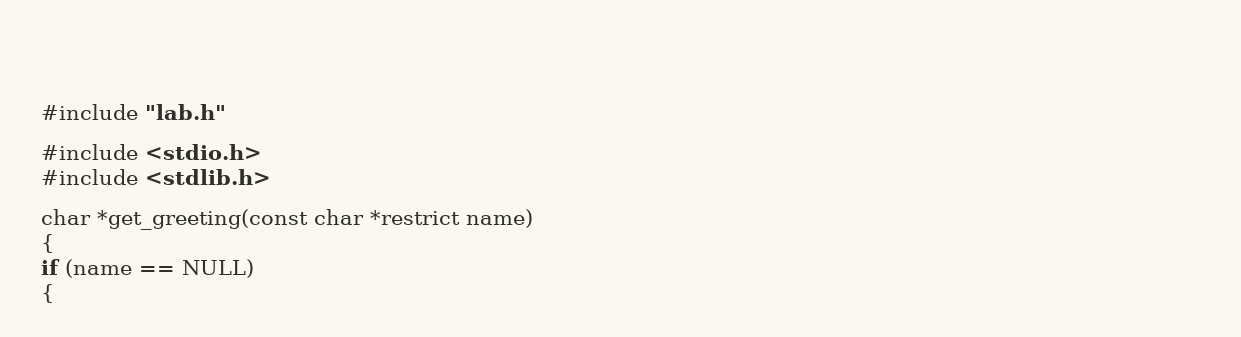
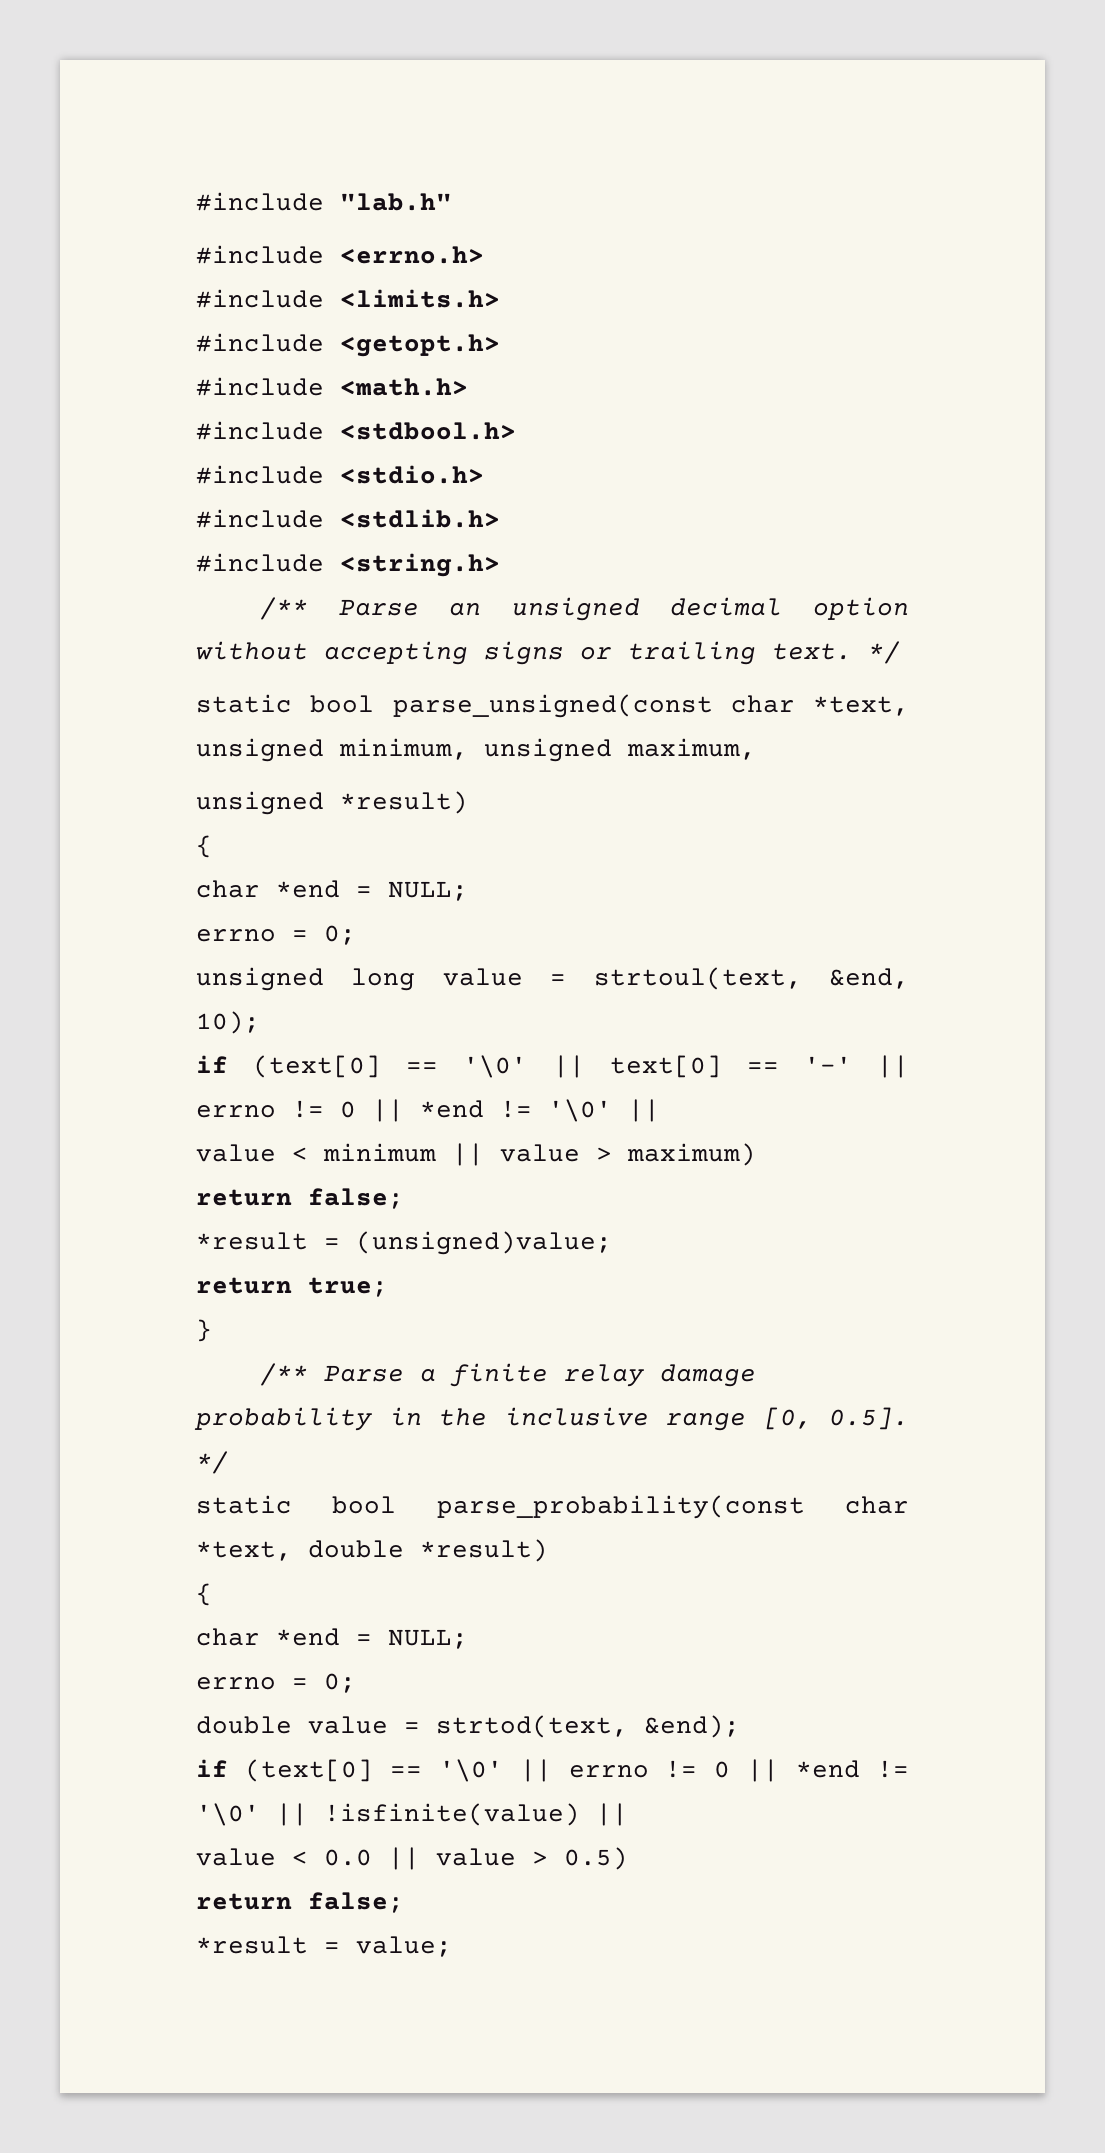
[145,144,262,160] [41,169,271,185] [41,209,533,230] [41,234,54,253] [41,259,254,278] [41,284,54,303] <stdio.h> // #include <stdlib.h> // char *get_greeting(const char *restrict name) // { // if (name == NULL) // { -> [340,246,484,264] [196,289,500,308] [196,333,500,357] [196,377,468,396] [196,421,516,440] [196,465,484,484] [196,509,500,528] [196,553,500,577] [260,597,909,621] [196,641,900,665] [196,694,909,718] [196,738,756,762] [196,791,468,815] [196,835,212,858] [196,880,468,901] [196,925,356,945] [196,967,909,991] [196,1011,260,1034] [196,1055,909,1078] [196,1099,660,1122] [196,1143,756,1166] [196,1188,404,1209] [196,1231,612,1255] [196,1277,388,1297] [196,1319,212,1342] [260,1363,757,1387] [194,1407,909,1431] [196,1451,228,1474] [196,1495,909,1519] [196,1539,548,1562] [196,1583,212,1606] [196,1628,468,1649] [196,1673,356,1693] [196,1715,740,1738] [196,1759,909,1782] [196,1803,628,1826] [196,1847,628,1870] [196,1892,404,1913] [196,1936,452,1957] <errno.h> // #include <limits.h> // #include <getopt.h> // #include <math.h> // #include <stdbool.h> // #include <stdio.h> // #include <stdlib.h> // #include <string.h> // /** Parse an unsigned decimal option without accepting signs or trailing text. */ // static bool parse_unsigned(const char *text, unsigned minimum, unsigned maximum, // unsigned *result) // { // char *end = NULL; // errno = 0; // unsigned long value = strtoul(text, &end, 10); // if (text[0] == '\0' || text[0] == '-' || errno != 0 || *end != '\0' || // value < minimum || value > maximum) // return false; // *result = (unsigned)value; // return true; // } // /** Parse a finite relay damage probability in the inclusive range [0, 0.5]. */ // static bool parse_probability(const char *text, double *result) // { // char *end = NULL; // errno = 0; // double value = strtod(text, &end); // if (text[0] == '\0' || errno != 0 || *end != '\0' || !isfinite(value) || // value < 0.0 || value > 0.5) // return false; // *result = value;

